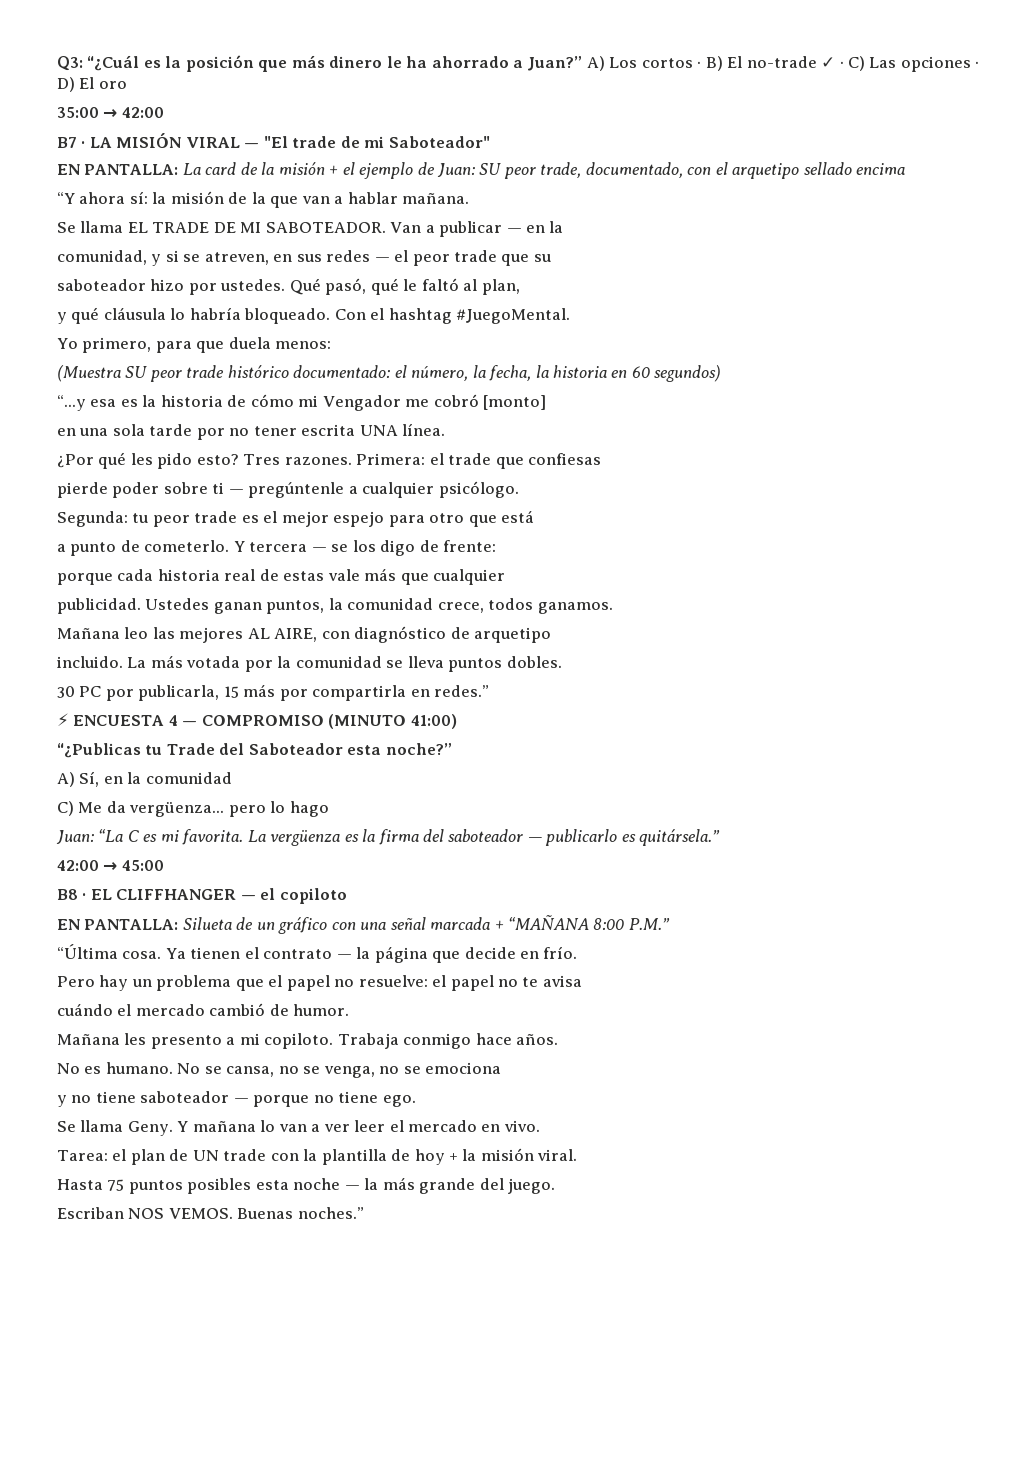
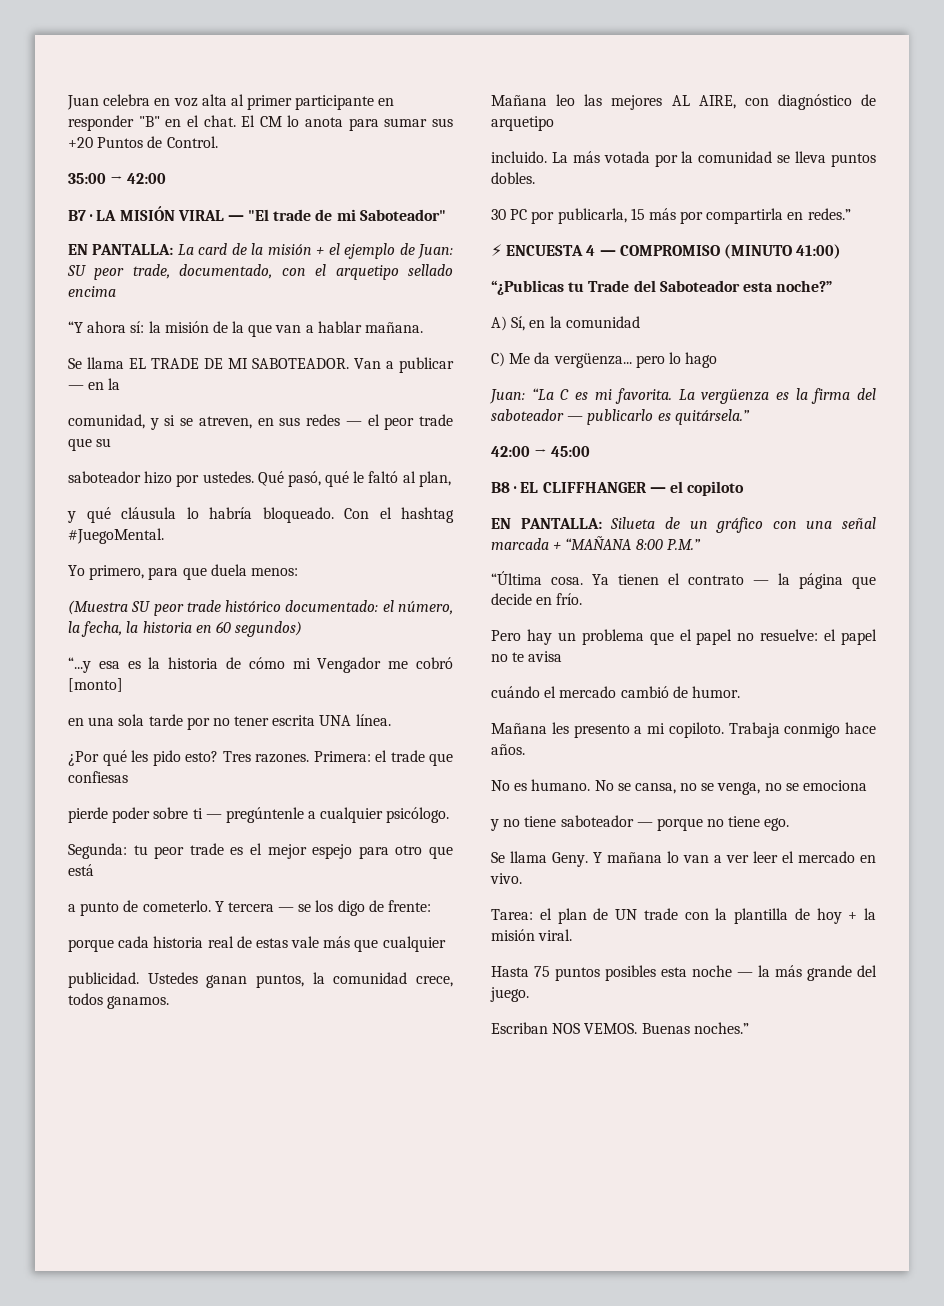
[57,55,980,72] [57,77,127,92] Q3: “¿Cuál es la posición que más dinero le ha ahorrado a Juan?” A) Los cortos · B) El no-trade ✓ · C) Las opciones · D) El oro -> [67,94,395,110] [68,115,453,131] [68,136,218,148] Juan celebra en voz alta al primer participante en responder "B" en el chat. El CM lo anota para sumar sus +20 Puntos de Control.

